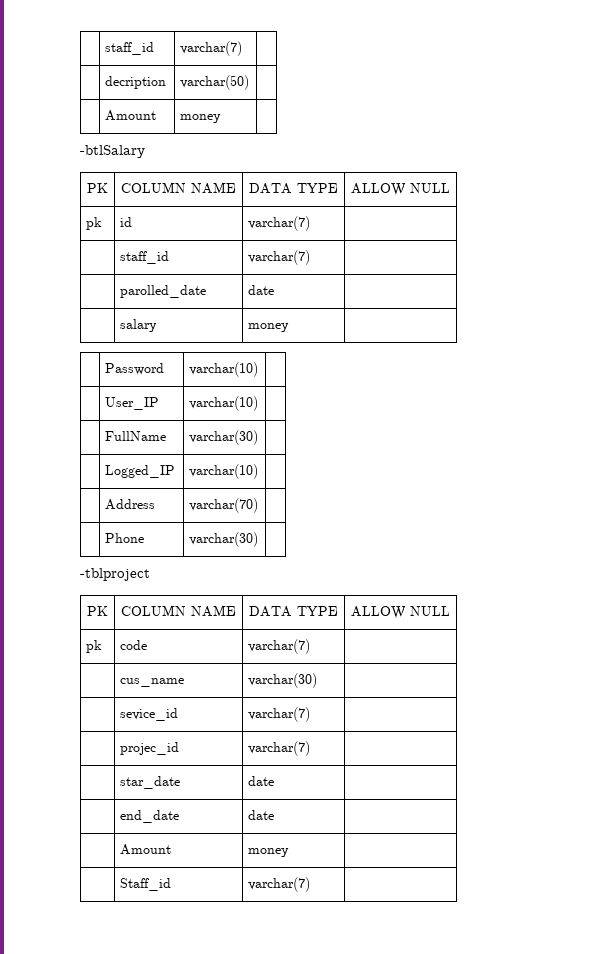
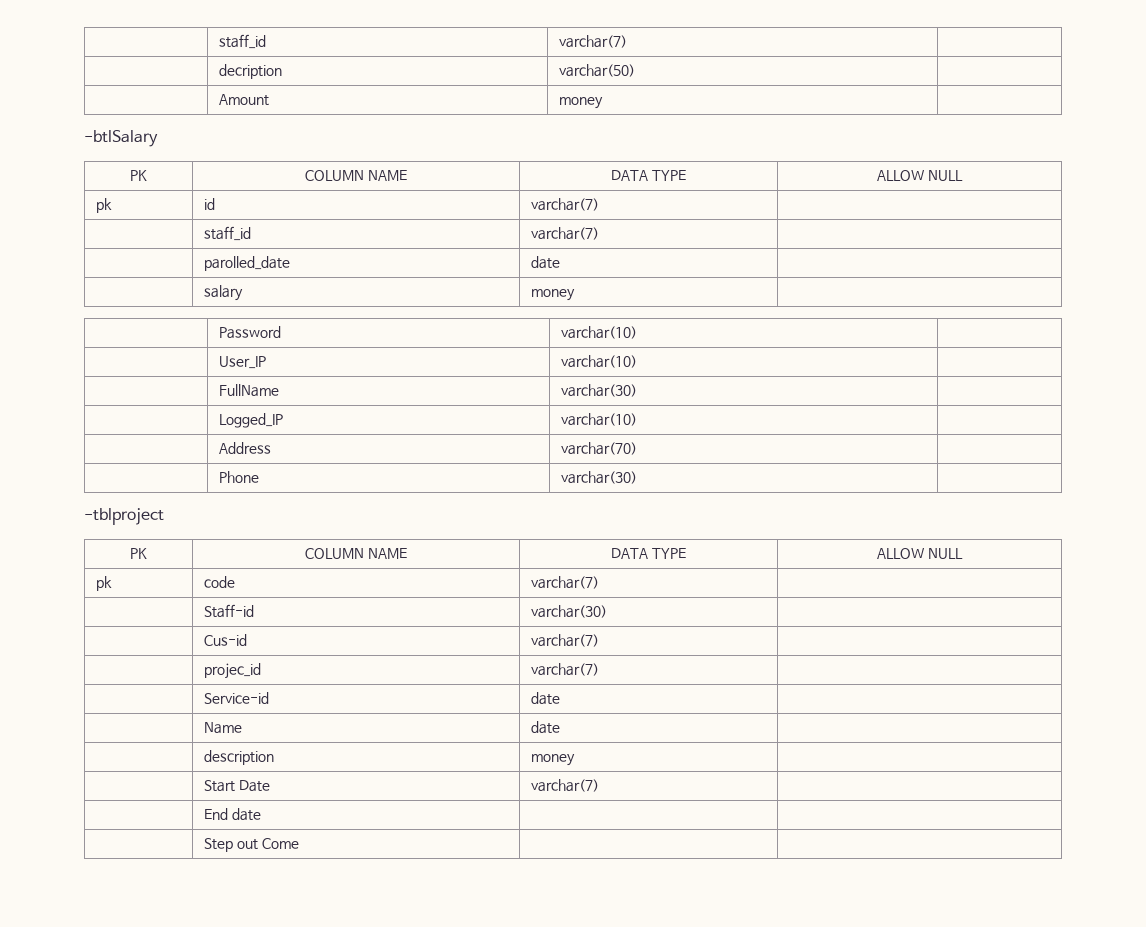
[120,678,185,687] [248,673,318,688] [120,708,179,721] cus_name | varchar(30) | // | sevice_id -> [204,604,255,618] [531,605,608,618] [204,634,248,646] Staff-id | varchar(30) | // | Cus-id
[120,776,181,789] [248,776,275,786] [120,810,180,823] [248,810,275,820] [120,844,172,855] [248,848,290,857] [120,878,172,891] [248,877,311,892] star_date | date | // | end_date | date | // | Amount | money | // | Staff_id | varchar(7) | -> [204,692,270,704] [531,692,561,705] [204,722,243,734] [531,721,561,734] [204,750,275,765] [531,754,576,766] [204,780,271,792] [531,779,600,792] [204,808,262,821] [204,838,299,852] Service-id | date | // | Name | date | // | description | money | // | Start Date | varchar(7) | // | End date | | // | Step out Come | |

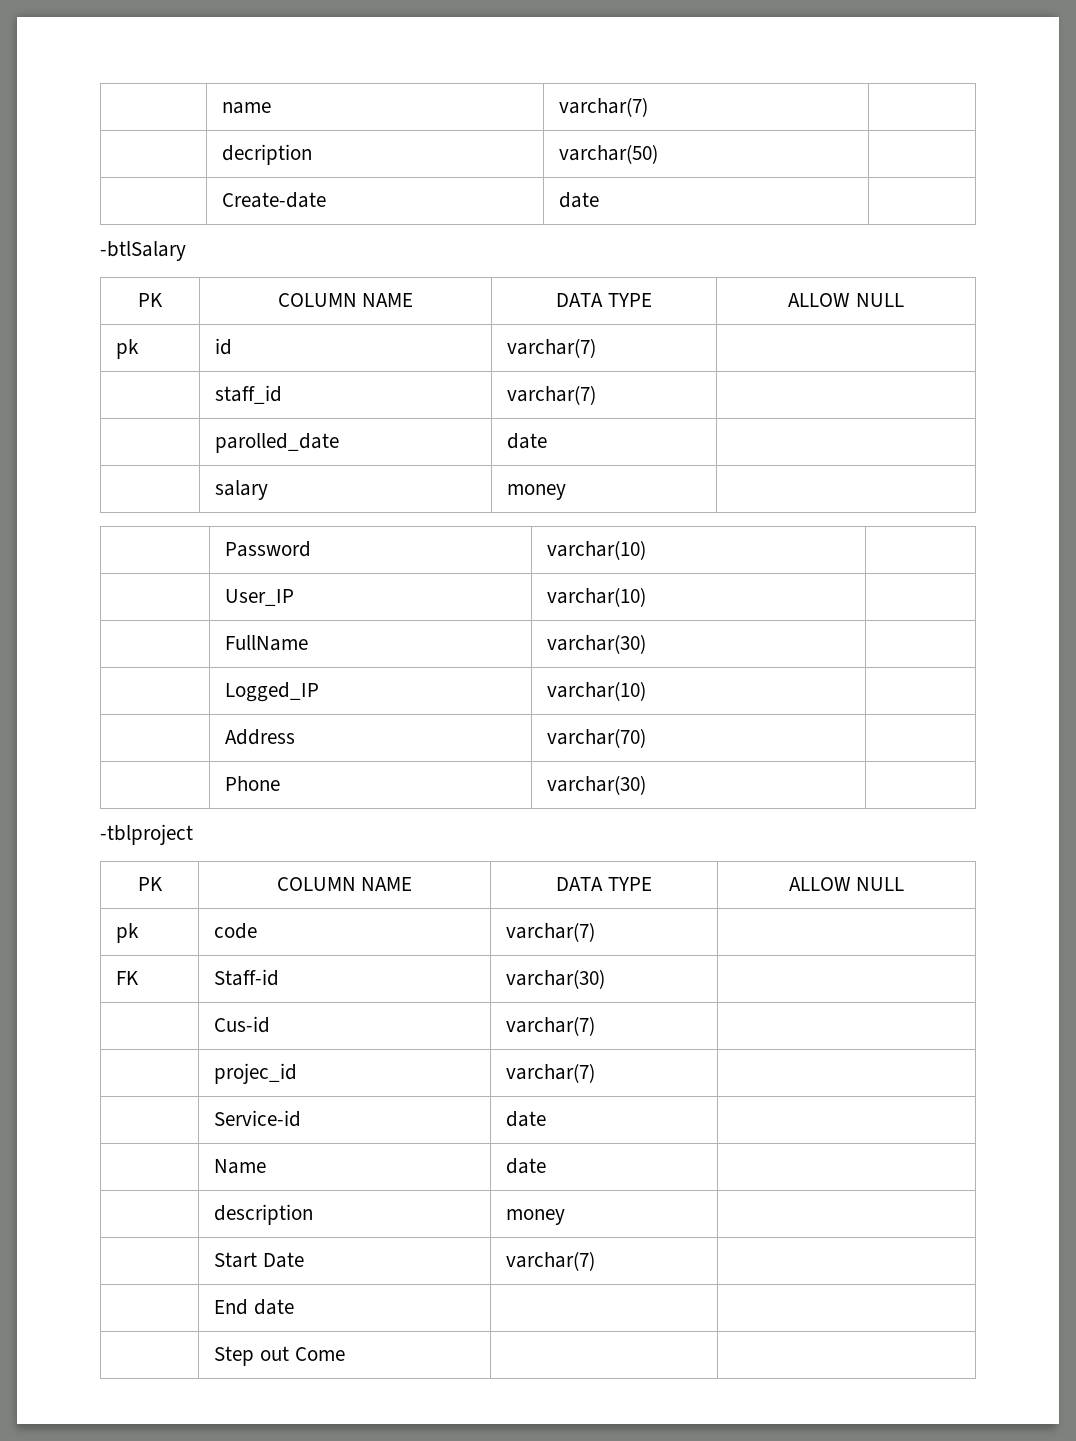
[219,34,267,49] | staff_id -> [222,102,272,114] | name
[219,94,270,106] [559,97,604,109] Amount | money -> [222,192,327,208] [559,192,600,208] Create-date | date
(600, 582) none -> [116,971,140,985] FK

